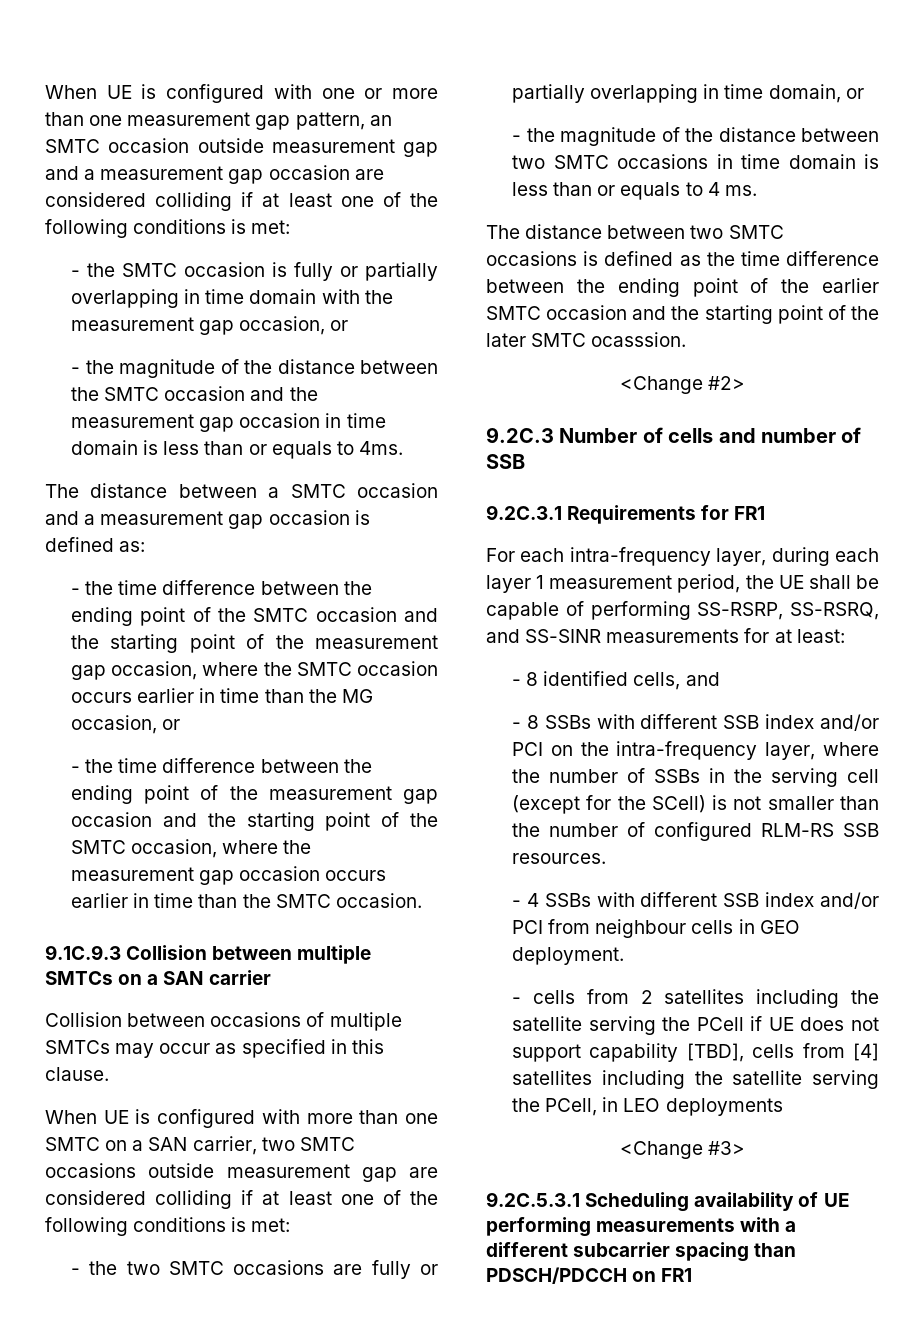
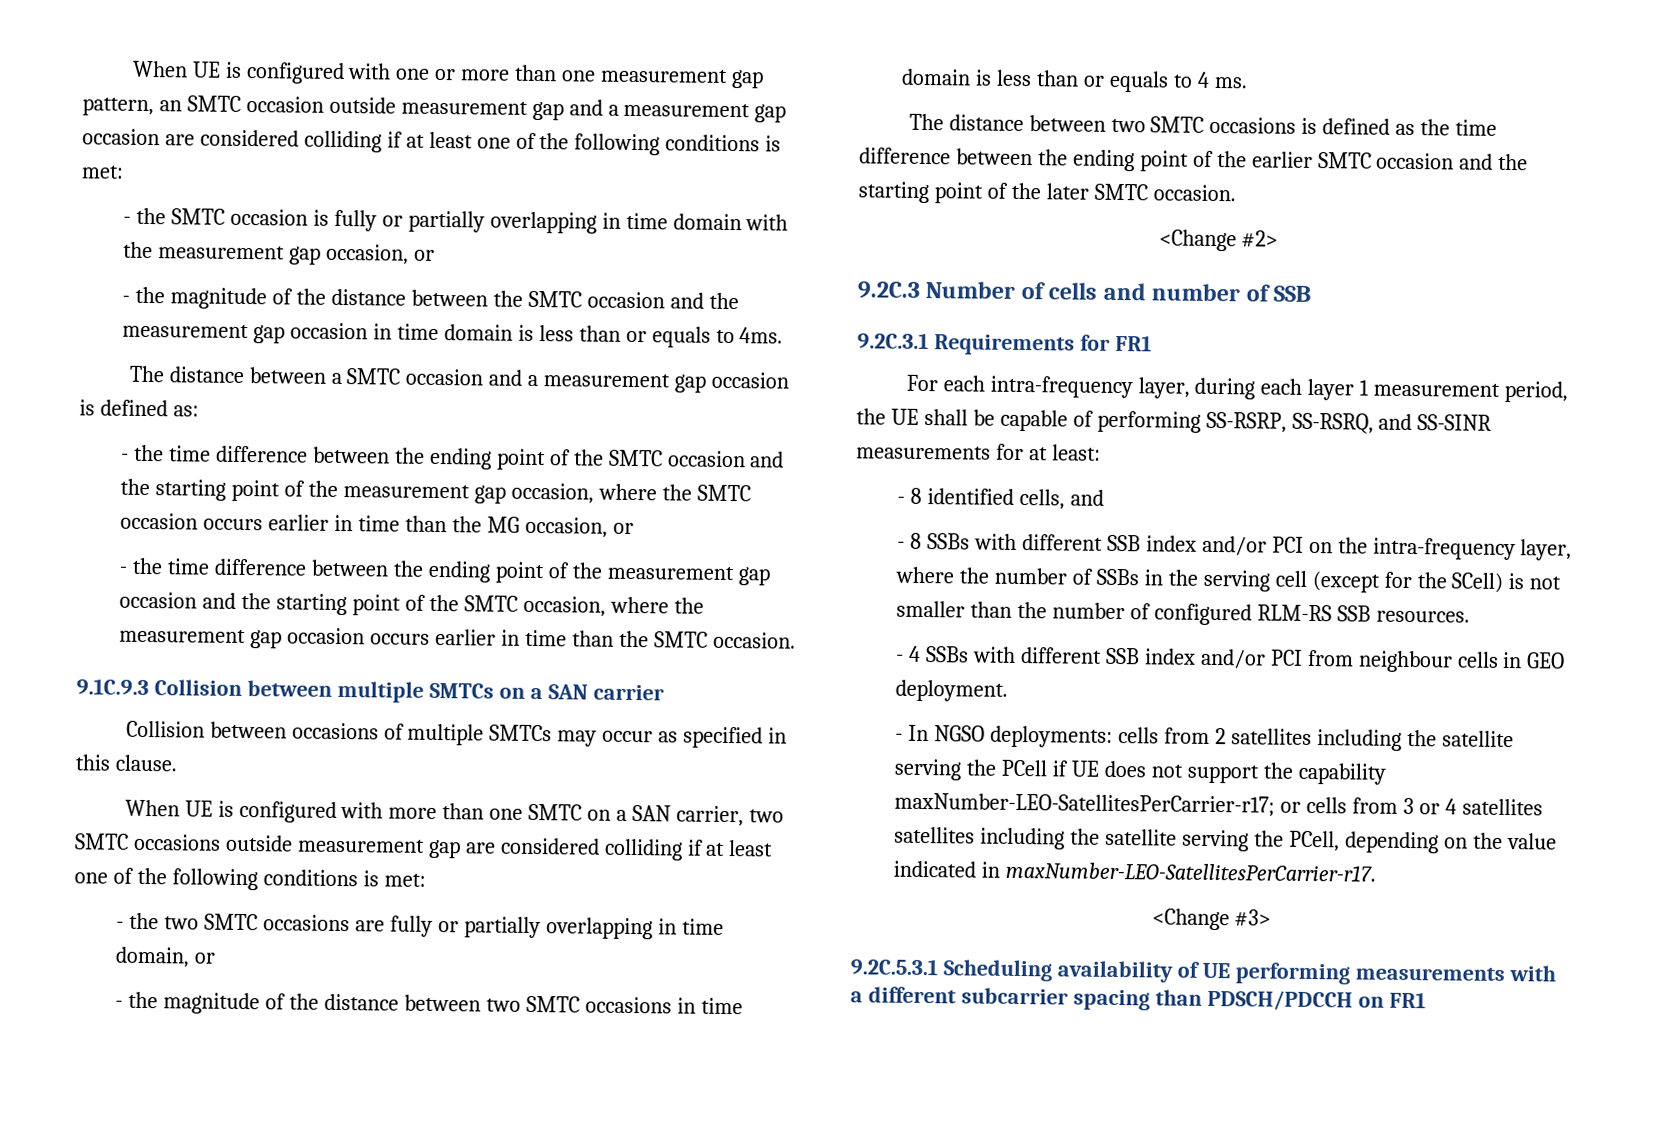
[591,332,687,347] ocasssion. -> [1152,184,1236,202] occasion.
(522, 1000) none -> [908,724,1114,748] In NGSO deployments:
[589,1043,879,1062] capability [TBD], cells from [4] -> [1262,762,1386,785] [894,792,1543,817] the capability maxNumber-LEO-SatellitesPerCarrier-r17; or cells from 3 or 4 satellites
[602,1097,783,1116] in LEO deployments -> [1344,831,1557,854] [893,860,1377,882] depending on the value indicated in maxNumber-LEO-SatellitesPerCarrier-r17.

